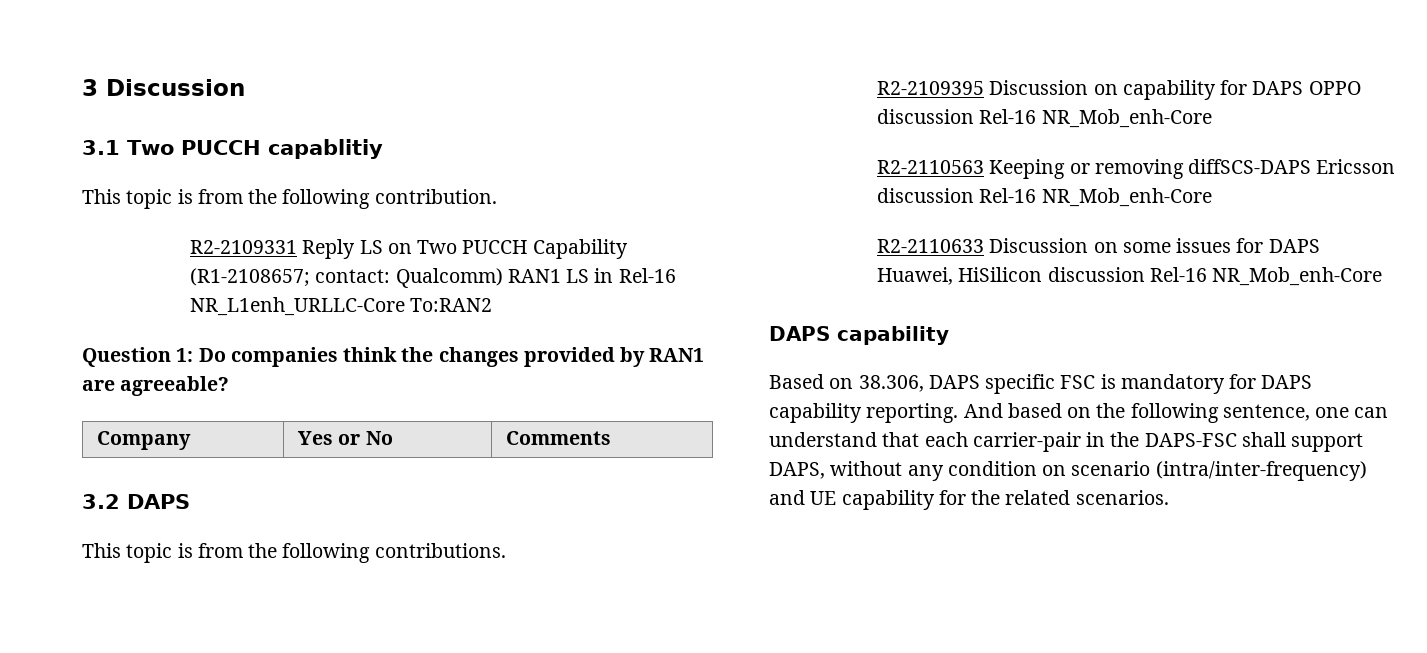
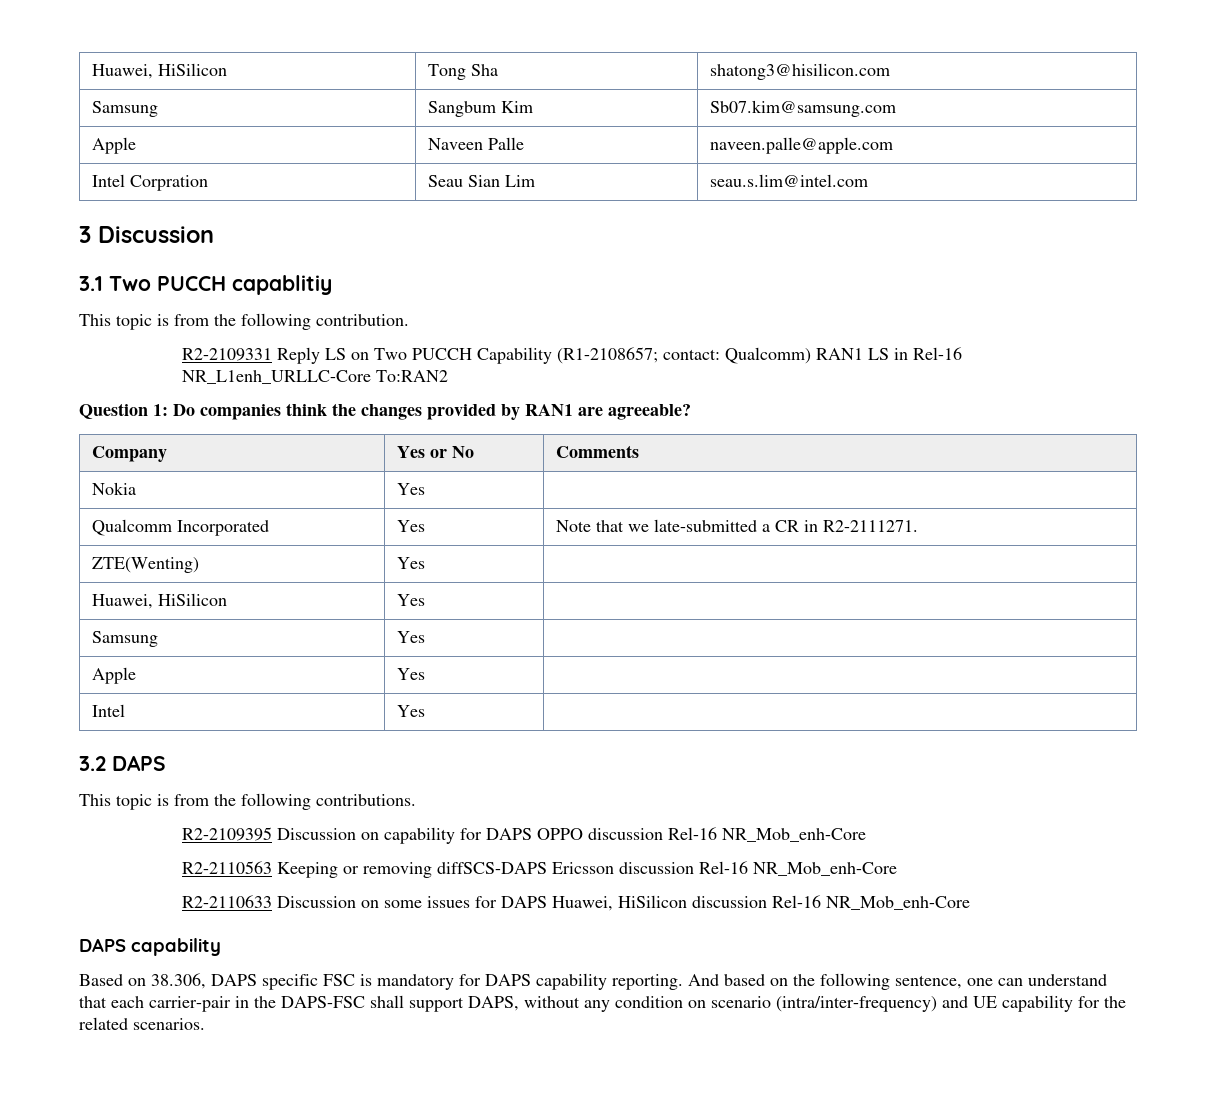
(82, 87) none -> [92,63,228,79] [428,64,499,80] [710,63,891,80] [92,101,159,117] [428,101,534,117] [710,100,897,117] [92,137,137,154] [428,137,525,150] [710,137,894,154] [92,174,209,191] [428,175,536,187] [710,174,869,187] Huawei, HiSilicon | Tong Sha | shatong3@hisilicon.com // Samsung | Sangbum Kim | Sb07.kim@samsung.com // Apple | Naveen Palle | naveen.palle@apple.com // Intel Corpration | Seau Sian Lim | seau.s.lim@intel.com //
(612, 438) none -> [92,482,137,495] [397,483,426,495] [92,519,270,536] [397,520,426,532] [556,519,919,532] [92,557,200,573] [397,557,426,569] [92,593,228,609] [397,594,426,606] [92,631,159,647] [397,631,426,643] [92,667,137,684] [397,668,426,680] [92,704,126,717] [397,705,426,717] // Nokia | Yes | // Qualcomm Incorporated | Yes | Note that we late-submitted a CR in R2-2111271. // ZTE(Wenting) | Yes | // Huawei, HiSilicon | Yes | // Samsung | Yes | // Apple | Yes | // Intel | Yes |

